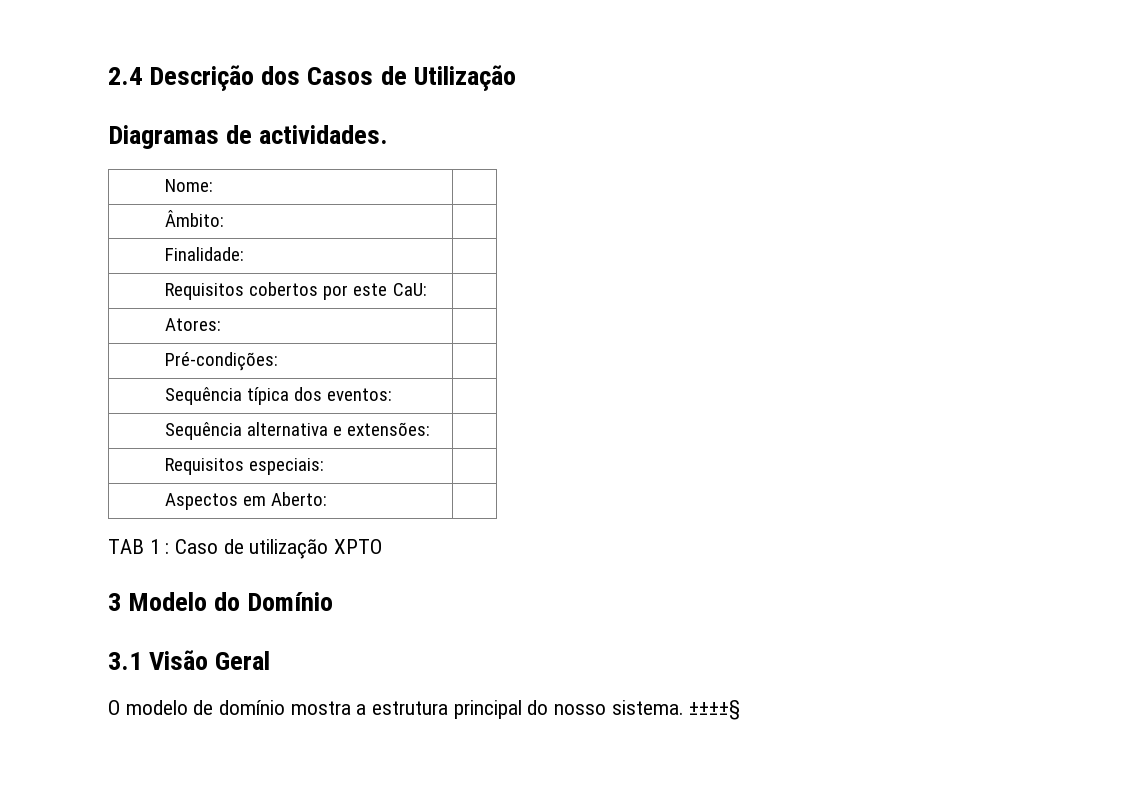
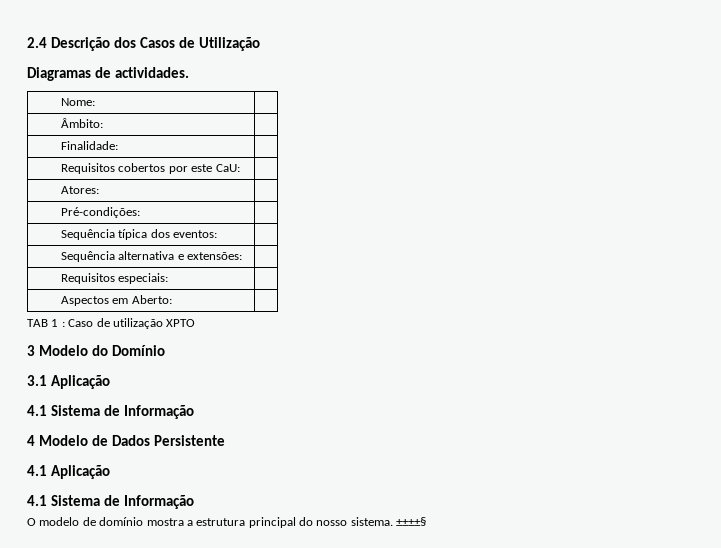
[149,650,271,670] Visão Geral -> [50,375,110,389] [27,405,194,419] [27,435,225,446] [27,465,110,479] [27,495,194,509] Aplicação // 4.1 Sistema de Informação // 4 Modelo de Dados Persistente // 4.1 Aplicação // 4.1 Sistema de Informação

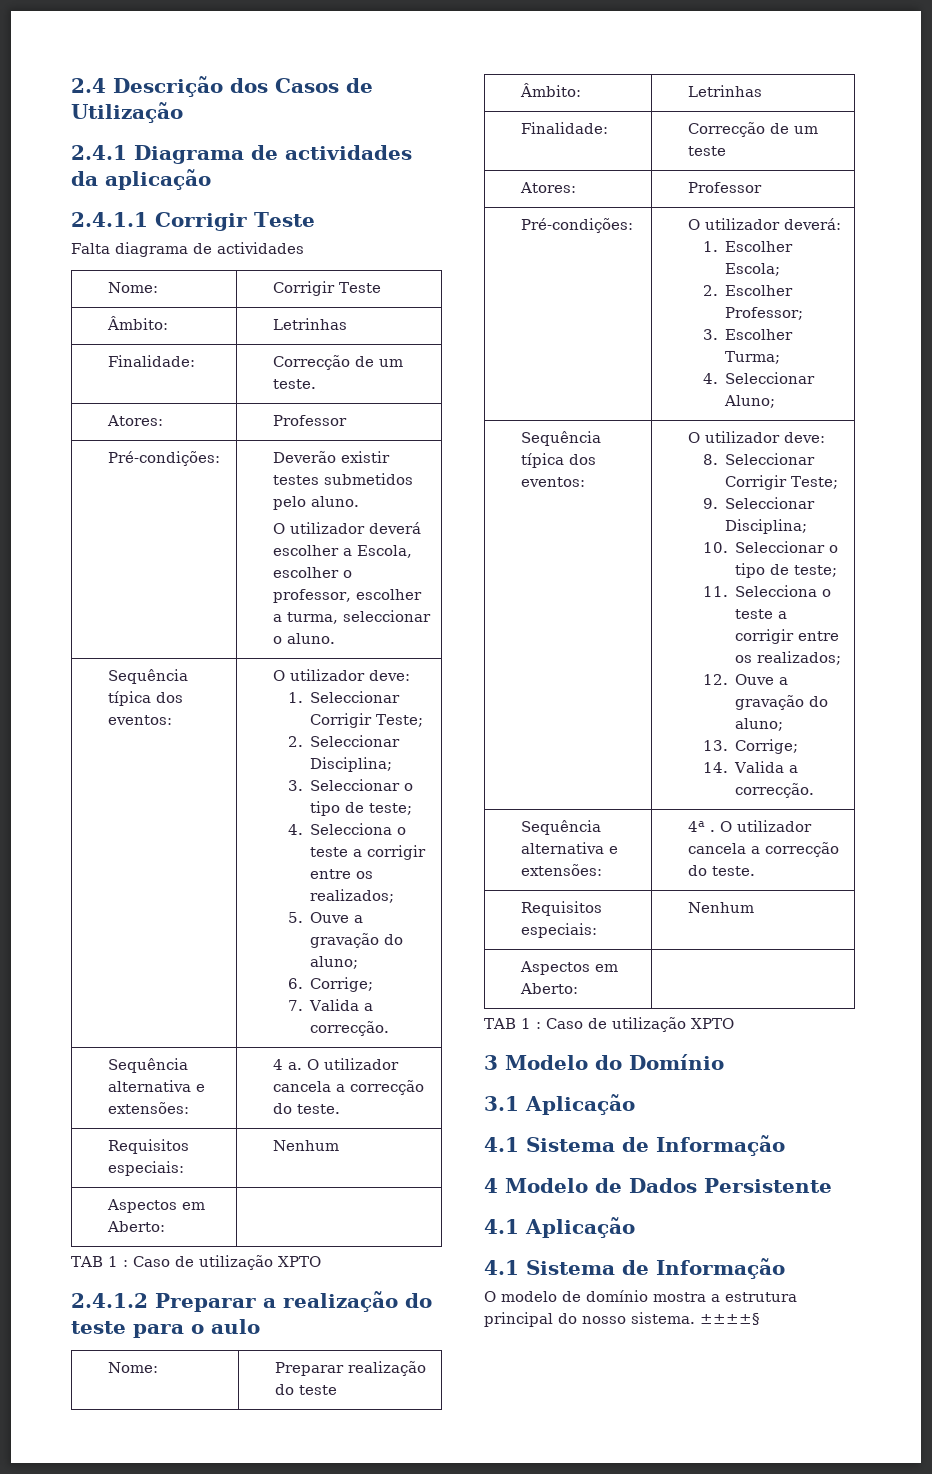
[27,67,189,81] [61,98,96,106] [61,118,104,128] [61,141,119,150] [61,163,240,174] [61,186,100,194] [61,207,141,218] [61,229,218,240] [61,251,243,262] [61,273,169,284] Diagramas de actividades. // Nome: | // Âmbito: | // Finalidade: | // Requisitos cobertos por este CaU: | // Atores: | // Pré-condições: | // Sequência típica dos eventos: | // Sequência alternativa e extensões: | // Requisitos especiais: | -> [71,145,412,164] [71,169,211,190] [71,212,315,231] [71,242,304,257] [108,282,159,293] [273,281,382,296] [107,316,169,330] [273,318,348,330] [108,355,196,367] [273,355,404,370] [273,379,317,389] [107,415,164,426] [273,415,348,426] [108,451,221,466] [273,451,391,463] [273,473,414,485] [273,496,360,510] [273,522,422,534] [273,545,413,558] [273,567,353,578] [273,589,423,603] [273,610,432,624] [273,633,336,644] [108,669,189,684] [108,691,184,706] [108,715,173,725] [273,669,411,681] [287,691,401,703] [310,713,424,728] [287,735,401,747] [310,757,393,772] [287,779,414,791] [310,801,413,816] [287,823,407,835] [310,845,427,860] [310,869,374,879] [310,889,395,903] [287,912,364,923] [310,933,404,948] [310,956,359,969] [287,977,374,992] [287,999,374,1011] [310,1021,390,1036] [108,1058,189,1073] [108,1080,206,1092] [108,1102,190,1114] [273,1058,400,1070] [273,1080,425,1095] [273,1103,341,1114] [108,1139,190,1154] [108,1161,185,1176] [273,1140,340,1151] [107,1199,206,1213] [107,1221,166,1232] [71,1255,321,1270] [71,1291,432,1312] [71,1319,260,1338] [108,1362,159,1373] [275,1361,427,1376] [275,1384,338,1395] [520,83,582,97] [688,85,763,97] [521,122,609,134] [688,122,819,137] [688,146,727,156] [520,182,577,193] [688,182,763,193] [521,218,634,233] [688,218,842,230] [702,241,794,252] [725,263,781,276] [702,285,794,296] [725,307,804,320] [702,329,794,340] [725,351,781,364] [702,372,816,384] [724,395,776,408] [521,431,602,446] [521,453,597,468] [521,477,586,487] [688,431,826,443] [702,453,816,465] [725,475,839,490] [702,497,816,509] [725,519,808,534] [702,541,839,553] [735,563,838,578] [702,585,832,597] [735,609,788,619] [735,629,840,644] [735,651,842,665] [702,674,789,685] [735,695,829,710] [735,718,784,731] [702,739,799,754] [702,761,799,773] [735,783,815,798] [521,820,602,835] [521,842,619,854] [521,864,603,876] [688,820,813,832] [688,842,840,857] [688,865,756,876] [521,901,603,916] [521,923,598,938] [688,902,755,913] 2.4.1 Diagrama de actividades da aplicação // 2.4.1.1 Corrigir Teste // Falta diagrama de actividades // Nome: | Corrigir Teste // Âmbito: | Letrinhas // Finalidade: | Correcção de um teste. // Atores: | Professor // Pré-condições: | Deverão existir testes submetidos pelo aluno. // O utilizador deverá escolher a Escola, escolher o professor, escolher a turma, seleccionar o aluno. // Sequência típica dos eventos: | O utilizador deve: // 1. Seleccionar Corrigir Teste; // 2. Seleccionar Disciplina; // 3. Seleccionar o tipo de teste; // 4. Selecciona o teste a corrigir entre os realizados; // 5. Ouve a gravação do aluno; // 6. Corrige; // 7. Valida a correcção. // Sequência alternativa e extensões: | 4 a. O utilizador cancela a correcção do teste. // Requisitos especiais: | Nenhum // Aspectos em Aberto: | // TAB 1 : Caso de utilização XPTO // 2.4.1.2 Preparar a realização do teste para o aulo // Nome: | Preparar realização do teste // Âmbito: | Letrinhas // Finalidade: | Correcção de um teste // Atores: | Professor // Pré-condições: | O utilizador deverá: // 1. Escolher Escola; // 2. Escolher Professor; // 3. Escolher Turma; // 4. Seleccionar Aluno; // Sequência típica dos eventos: | O utilizador deve: // 8. Seleccionar Corrigir Teste; // 9. Seleccionar Disciplina; // 10. Seleccionar o tipo de teste; // 11. Selecciona o teste a corrigir entre os realizados; // 12. Ouve a gravação do aluno; // 13. Corrige; // 14. Valida a correcção. // Sequência alternativa e extensões: | 4a . O utilizador cancela a correcção do teste. // Requisitos especiais: | Nenhum

